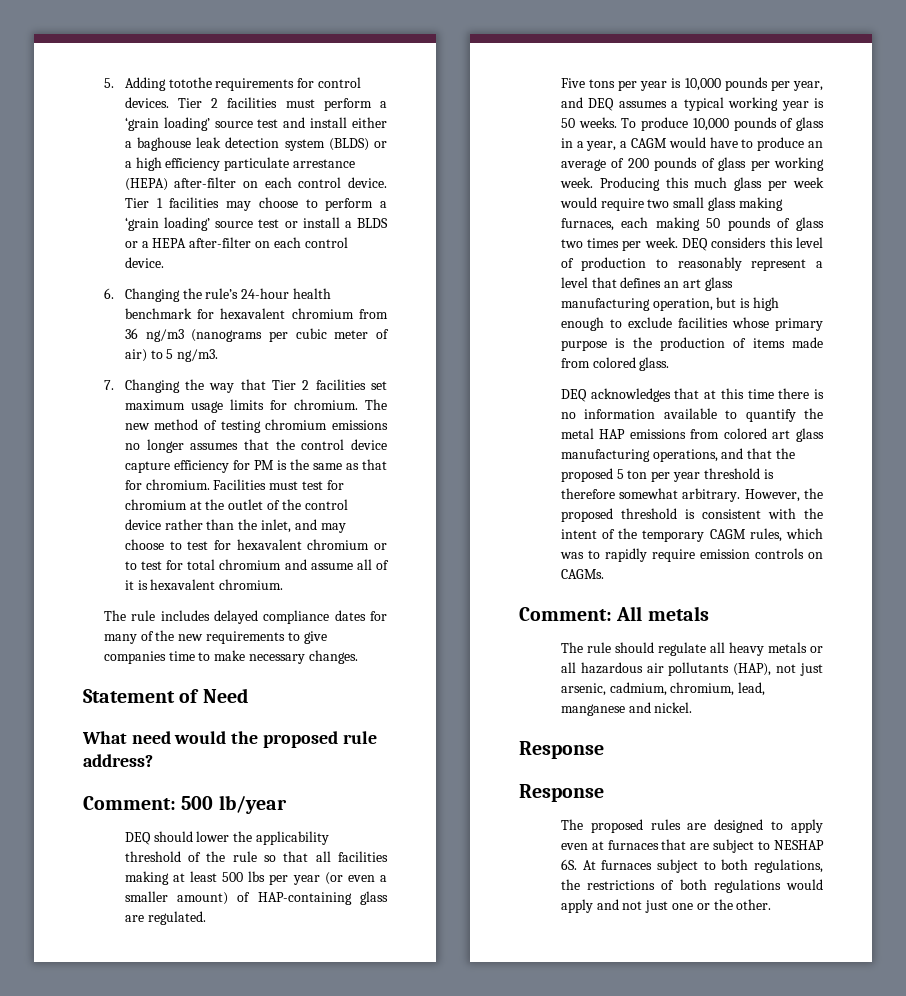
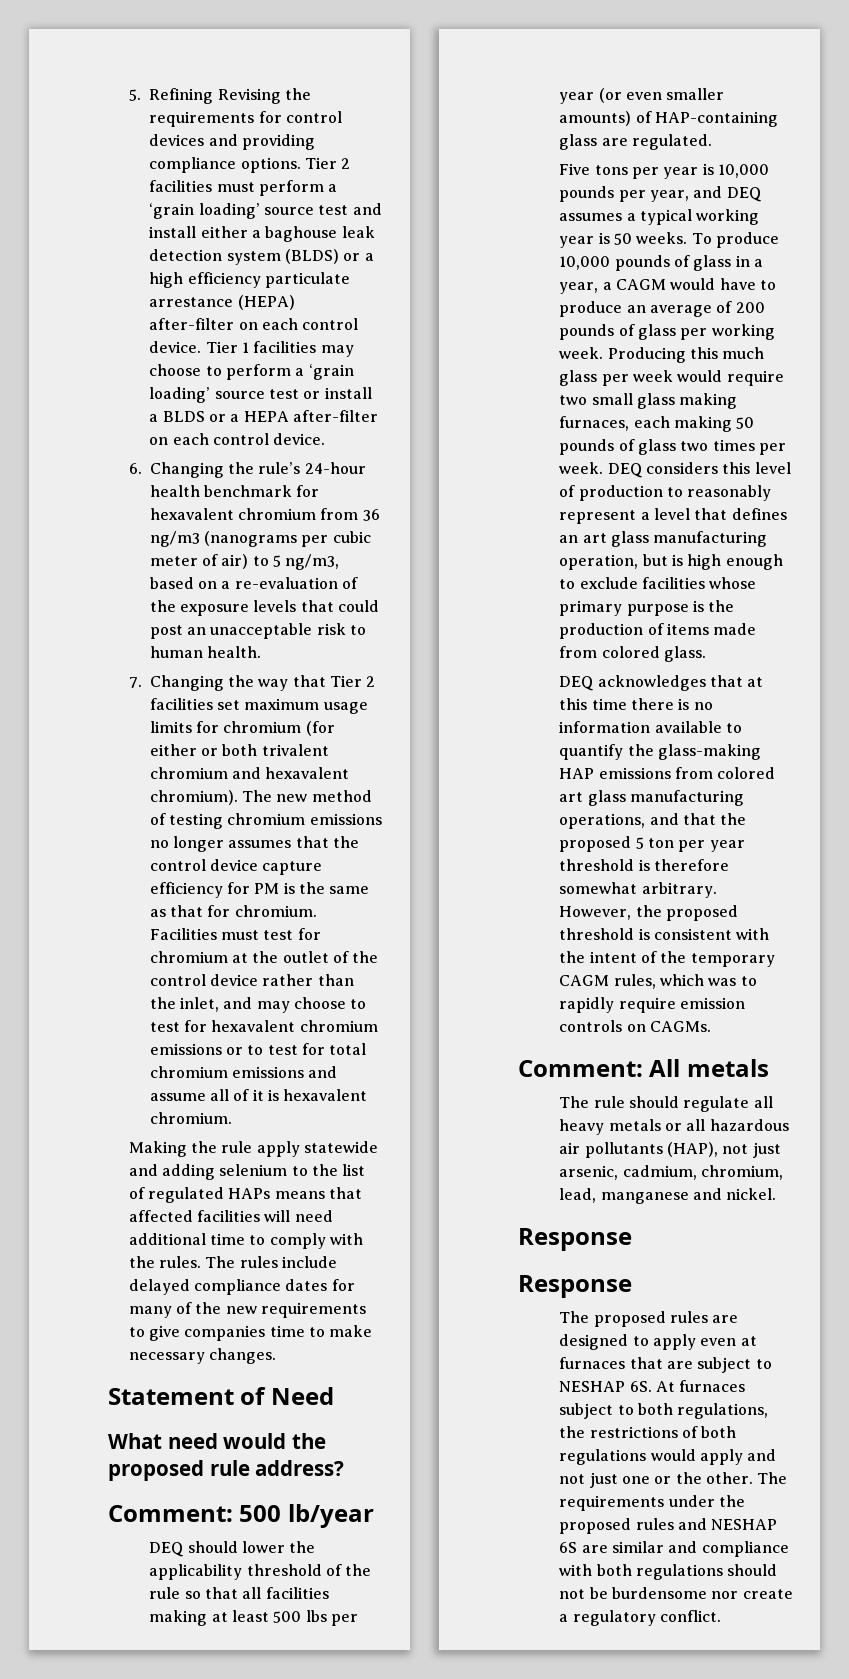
[124,77,361,91] [124,97,169,108] Adding totothe requirements for control devices. -> [149,88,312,104] [149,111,343,127] [149,134,316,150] [149,157,301,173] Refining Revising the requirements for control devices and providing compliance options.
[177,349,219,362] ng/m3. -> [285,554,340,570] [149,577,358,589] [149,600,379,616] [149,623,366,639] [149,646,262,658] ng/m3, based on a re-evaluation of the exposure levels that could post an unacceptable risk to human health.
[293,399,358,410] chromium. -> [223,721,335,736] [149,744,329,756] [149,767,350,779] [149,790,238,805] chromium (for either or both trivalent chromium and hexavalent chromium).
(370, 544) none -> [149,1043,222,1055] emissions
(282, 564) none -> [232,1066,305,1078] emissions
[103,610,210,621] The rule includes -> [128,1141,378,1157] [128,1164,366,1180] [128,1187,362,1203] [128,1210,333,1222] [128,1233,363,1249] [128,1256,337,1268] Making the rule apply statewide and adding selenium to the list of regulated HAPs means that affected facilities will need additional time to comply with the rules. The rules include
[380,875,388,882] [124,891,229,905] a smaller amount) -> [666,88,725,100] [559,111,632,126] smaller amounts)
[560,428,594,439] metal -> [658,744,762,760] glass-making
(772, 904) none -> [757,1472,788,1484] [559,1495,746,1511] [559,1518,778,1534] [559,1541,789,1557] [559,1564,778,1580] [559,1587,793,1599] [559,1610,722,1626] The requirements under the proposed rules and NESHAP 6S are similar and compliance with both regulations should not be burdensome nor create a regulatory conflict.

